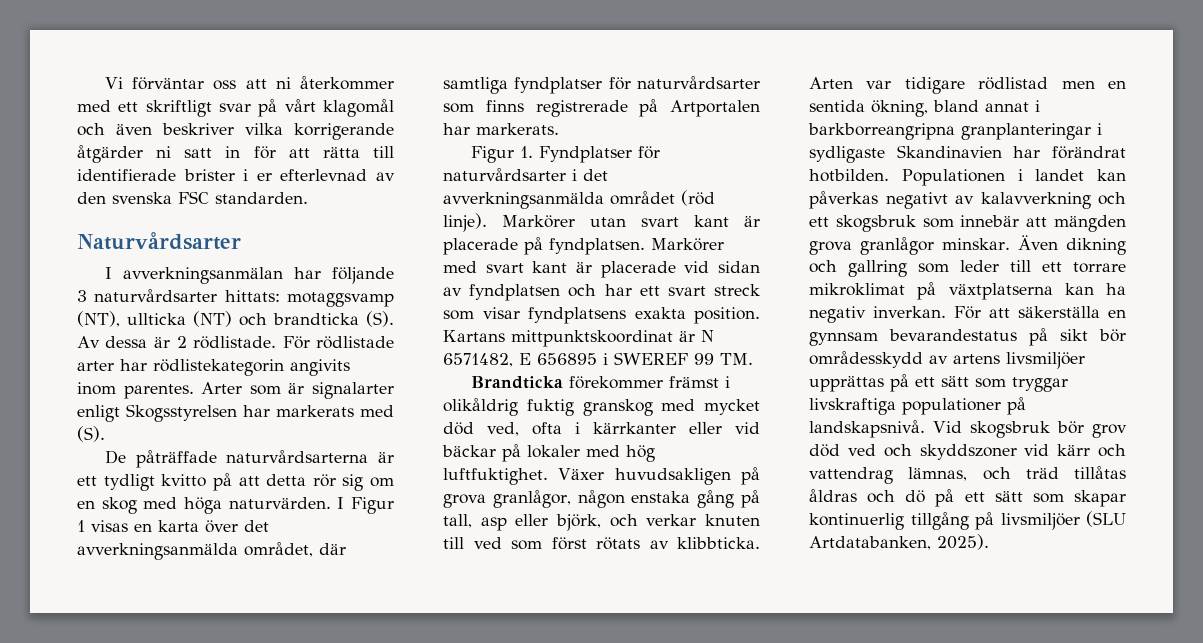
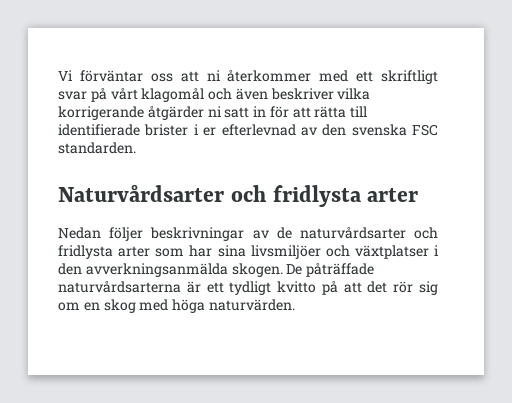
[104,267,394,284] [77,289,394,307] [77,311,394,327] [77,336,394,349] [77,359,350,376] [77,382,394,399] [77,404,394,422] [77,426,105,442] // I avverkningsanmälan har följande 3 naturvårdsarter hittats: motaggsvamp (NT), ullticka (NT) och brandticka (S). Av dessa är 2 rödlistade. För rödlistade arter har rödlistekategorin angivits inom parentes. Arter som är signalarter enligt Skogsstyrelsen har markerats med (S). // -> [230,185,419,207] [58,227,438,241] [58,245,439,259] [58,263,283,277] och fridlysta arter // Nedan följer beskrivningar av de naturvårdsarter och fridlysta arter som har sina livsmiljöer och växtplatser i den avverkningsanmälda skogen.
[266,474,307,486] detta -> [367,281,388,293] det
[337,497,394,514] [77,520,269,533] [77,542,346,560] [443,76,760,94] [443,99,760,117] [443,123,559,135] [470,146,660,163] [443,168,608,181] [443,190,715,209] [443,213,760,232] [443,237,724,255] [443,261,760,278] [443,284,760,301] [443,307,760,324] [443,330,714,347] [443,352,753,367] [470,376,730,389] [443,398,760,416] [443,422,760,436] [442,444,655,462] [443,467,760,485] [443,490,760,508] [443,514,760,531] [443,537,760,550] [809,77,1126,94] [809,100,1040,117] [808,123,1102,140] [809,145,1126,163] [809,169,1126,186] [809,191,1126,209] [809,215,1126,232] [809,235,1126,255] [809,260,1126,277] [809,282,1126,300] [809,306,1126,323] [809,328,1126,346] [809,351,1085,369] [809,374,1068,392] [809,397,1026,415] [809,420,1127,438] [809,444,1126,460] [809,466,1126,484] [809,489,1126,507] [809,511,1126,530] [809,534,989,550] I Figur 1 visas en karta över det avverkningsanmälda området, där samtliga fyndplatser för naturvårdsarter som finns registrerade på Artportalen har markerats. // Figur 1. Fyndplatser för naturvårdsarter i det avverkningsanmälda området (röd linje). Markörer utan svart kant är placerade på fyndplatsen. Markörer med svart kant är placerade vid sidan av fyndplatsen och har ett svart streck som visar fyndplatsens exakta position. Kartans mittpunktskoordinat är N 6571482, E 656895 i SWEREF 99 TM. // Brandticka förekommer främst i olikåldrig fuktig granskog med mycket död ved, ofta i kärrkanter eller vid bäckar på lokaler med hög luftfuktighet. Växer huvudsakligen på grova granlågor, någon enstaka gång på tall, asp eller björk, och verkar knuten till ved som först rötats av klibbticka. Arten var tidigare rödlistad men en sentida ökning, bland annat i barkborreangripna granplanteringar i sydligaste Skandinavien har förändrat hotbilden. Populationen i landet kan påverkas negativt av kalavverkning och ett skogsbruk som innebär att mängden grova granlågor minskar. Även dikning och gallring som leder till ett torrare mikroklimat på växtplatserna kan ha negativ inverkan. För att säkerställa en gynnsam bevarandestatus på sikt bör områdesskydd av artens livsmiljöer upprättas på ett sätt som tryggar livskraftiga populationer på landskapsnivå. Vid skogsbruk bör grov död ved och skyddszoner vid kärr och vattendrag lämnas, och träd tillåtas åldras och dö på ett sätt som skapar kontinuerlig tillgång på livsmiljöer (SLU Artdatabanken, 2025). -> (295, 305) none

